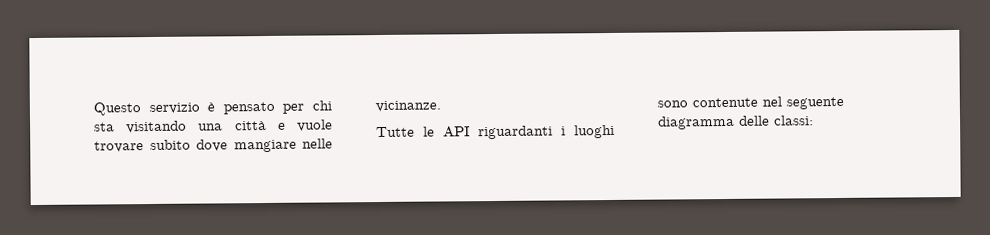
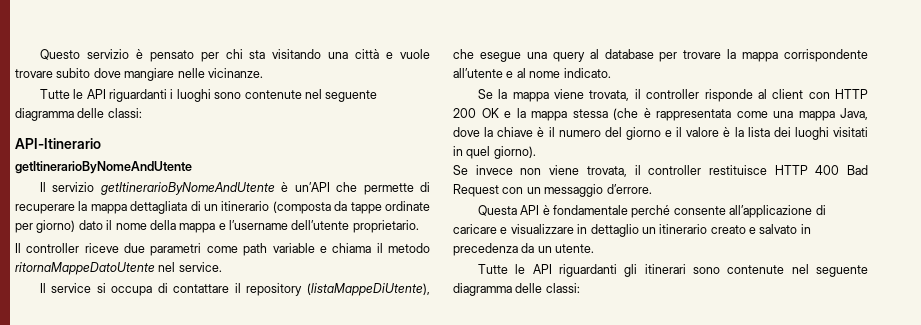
(814, 120) none -> [15,138,101,149] [15,161,192,174] [39,182,430,195] [15,201,430,214] [15,220,419,233] [15,243,431,256] [15,262,222,275] [39,283,430,296] [453,49,868,62] [453,68,611,78] [477,89,868,102] [453,108,868,121] [453,127,868,140] [453,146,536,159] [453,165,868,177] [453,184,652,197] [477,205,826,218] [453,224,811,237] [453,243,595,256] [477,264,868,277] [453,283,580,296] // API-Itinerario // getItinerarioByNomeAndUtente // Il servizio getItinerarioByNomeAndUtente è un’API che permette di recuperare la mappa dettagliata di un itinerario (composta da tappe ordinate per giorno) dato il nome della mappa e l’username dell’utente proprietario. // Il controller riceve due parametri come path variable e chiama il metodo ritornaMappeDatoUtente nel service. // Il service si occupa di contattare il repository (listaMappeDiUtente), che esegue una query al database per trovare la mappa corrispondente all’utente e al nome indicato. // Se la mappa viene trovata, il controller risponde al client con HTTP 200 OK e la mappa stessa (che è rappresentata come una mappa Java, dove la chiave è il numero del giorno e il valore è la lista dei luoghi visitati in quel giorno). // Se invece non viene trovata, il controller restituisce HTTP 400 Bad Request con un messaggio d’errore. // Questa API è fondamentale perché consente all’applicazione di caricare e visualizzare in dettaglio un itinerario creato e salvato in precedenza da un utente. // Tutte le API riguardanti gli itinerari sono contenute nel seguente diagramma delle classi:

